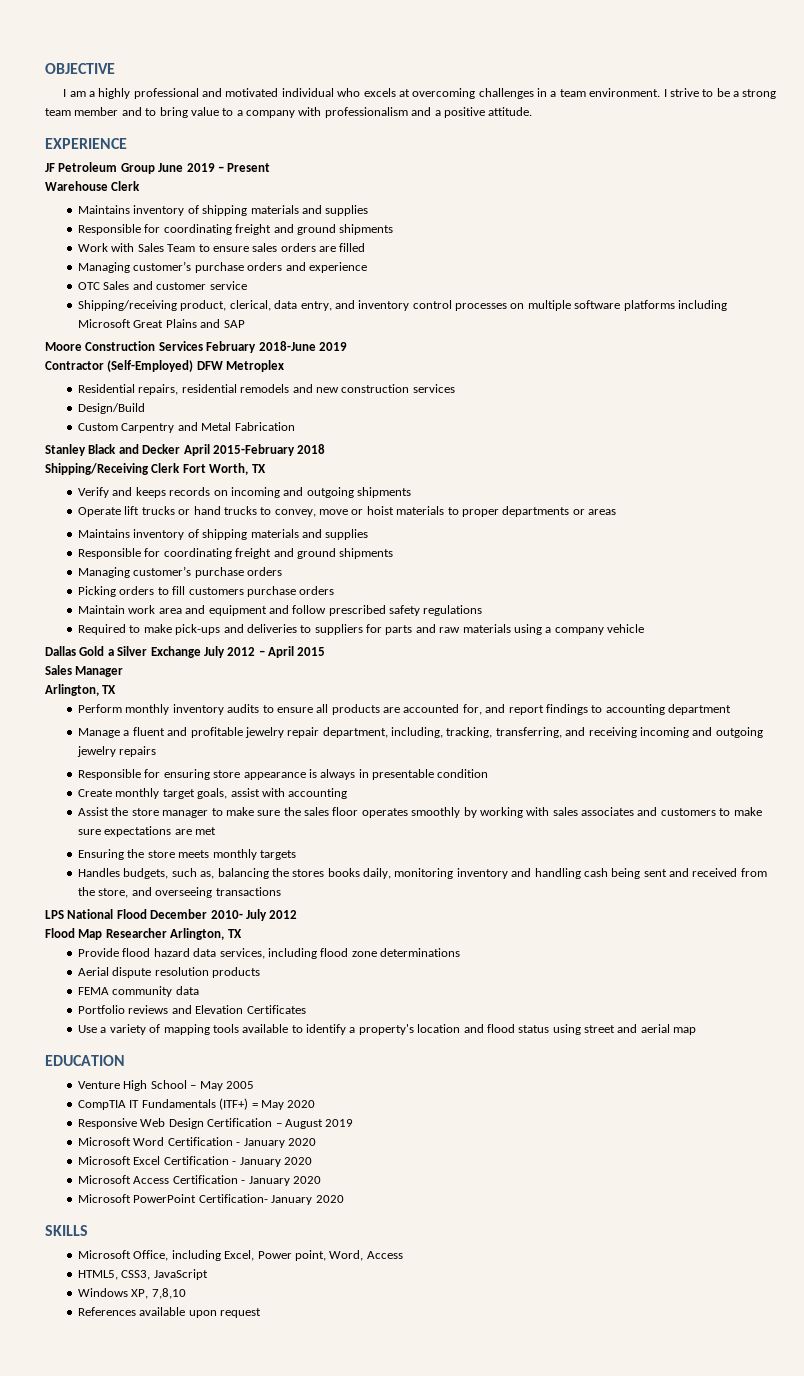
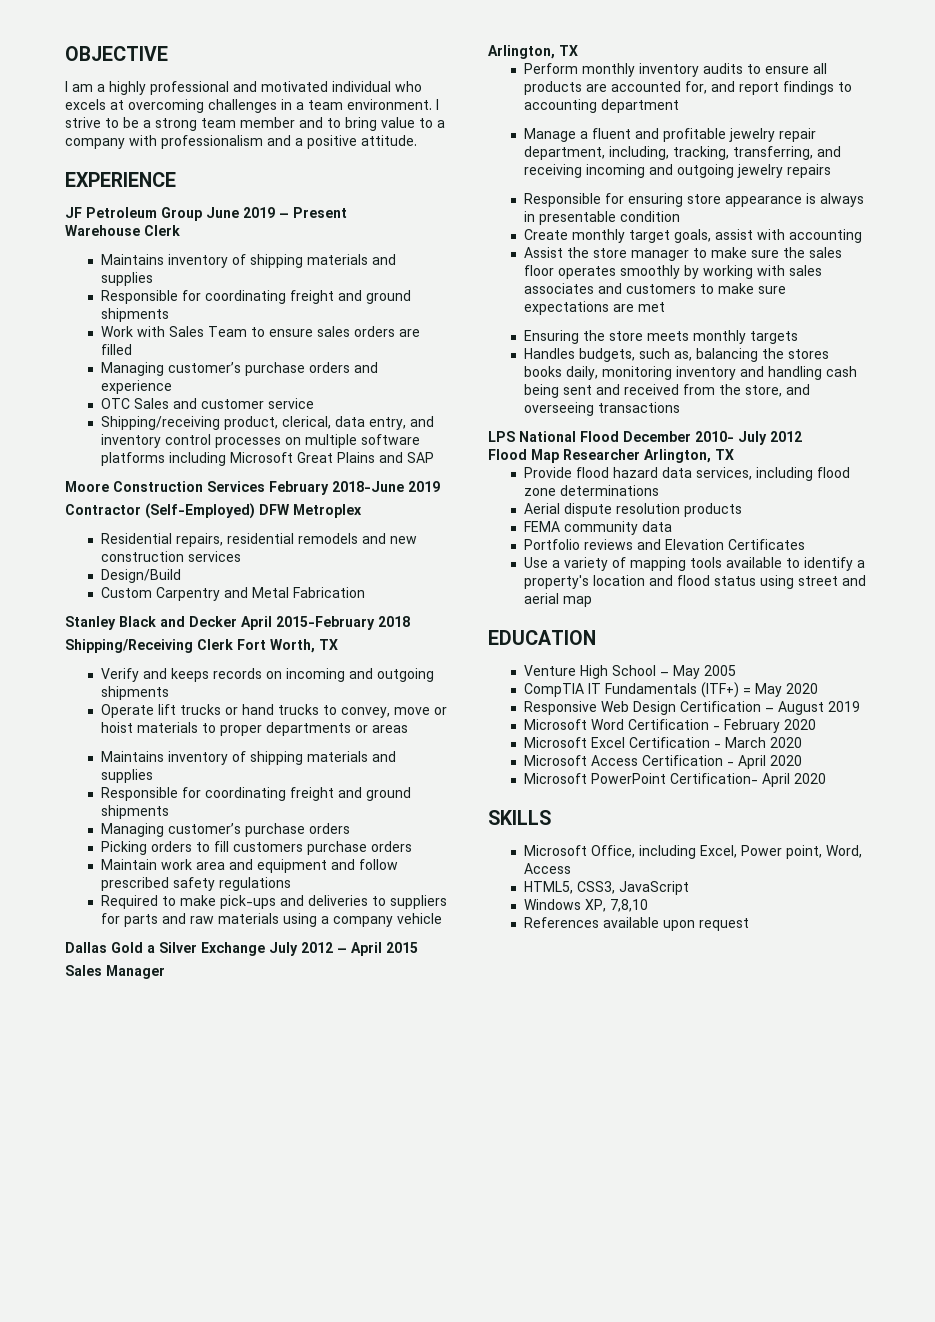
[243,1138,285,1148] January -> [723,719,780,733] February
[239,1157,281,1167] January -> [724,737,766,748] March
[248,1176,290,1186] January -> [737,755,766,769] April
[271,1195,313,1205] January -> [761,773,790,787] April

